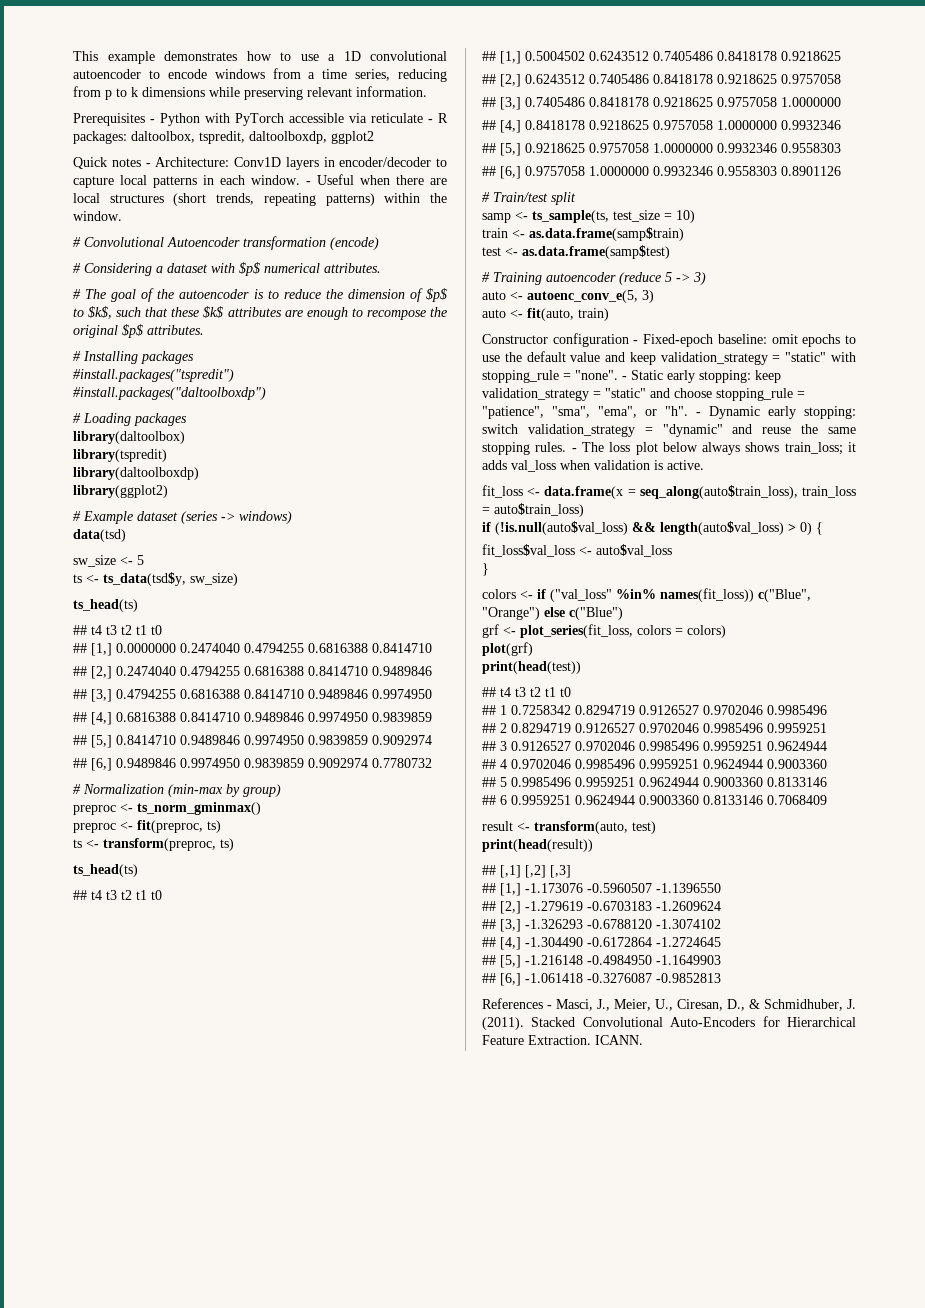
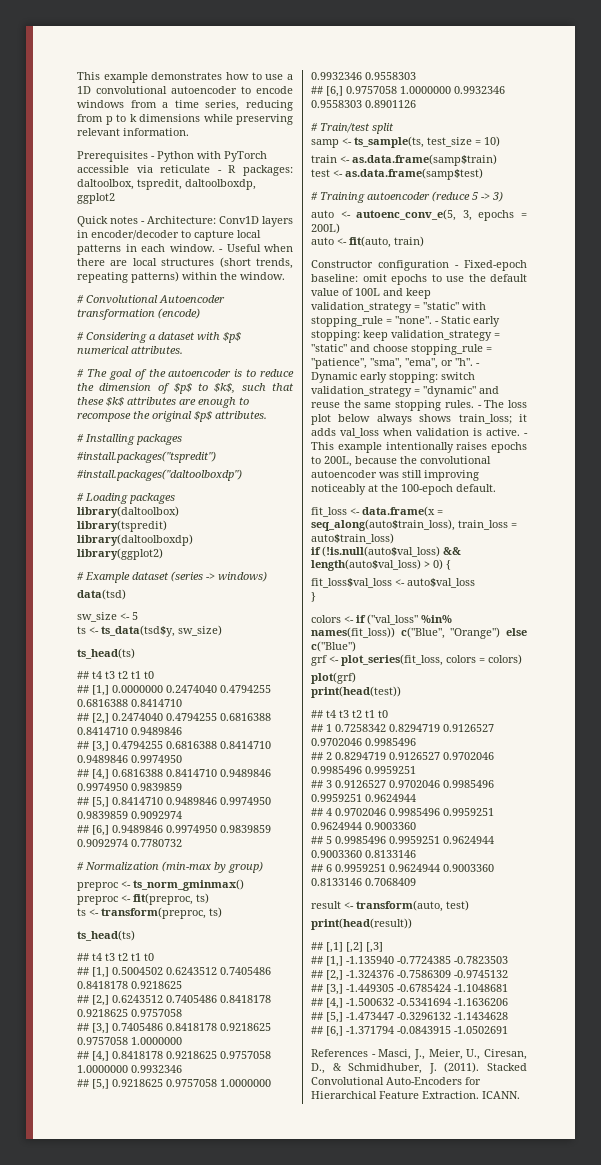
[642,290,654,303] 3) -> [462,210,527,221] [311,223,340,234] 3, epochs = 200L)
(601, 357) none -> [342,288,380,296] of 100L
(704, 465) none -> [524,433,528,436] [311,442,527,453] [311,456,491,467] [311,470,479,481] [311,484,496,495] - This example intentionally raises epochs to 200L, because the convolutional autoencoder was still improving noticeably at the 100-epoch default.
[525,883,721,893] [482,901,721,914] [482,919,721,932] [482,937,721,950] [482,955,721,968] [482,973,721,986] -1.173076 -0.5960507 -1.1396550 // ## [2,] -1.279619 -0.6703183 -1.2609624 // ## [3,] -1.326293 -0.6788120 -1.3074102 // ## [4,] -1.304490 -0.6172864 -1.2724645 // ## [5,] -1.216148 -0.4984950 -1.1649903 // ## [6,] -1.061418 -0.3276087 -0.9852813 -> [346,956,508,964] [311,970,508,981] [311,984,508,995] [311,998,508,1009] [311,1012,508,1023] [311,1026,508,1037] -1.135940 -0.7724385 -0.7823503 // ## [2,] -1.324376 -0.7586309 -0.9745132 // ## [3,] -1.449305 -0.6785424 -1.1048681 // ## [4,] -1.500632 -0.5341694 -1.1636206 // ## [5,] -1.473447 -0.3296132 -1.1434628 // ## [6,] -1.371794 -0.0843915 -1.0502691

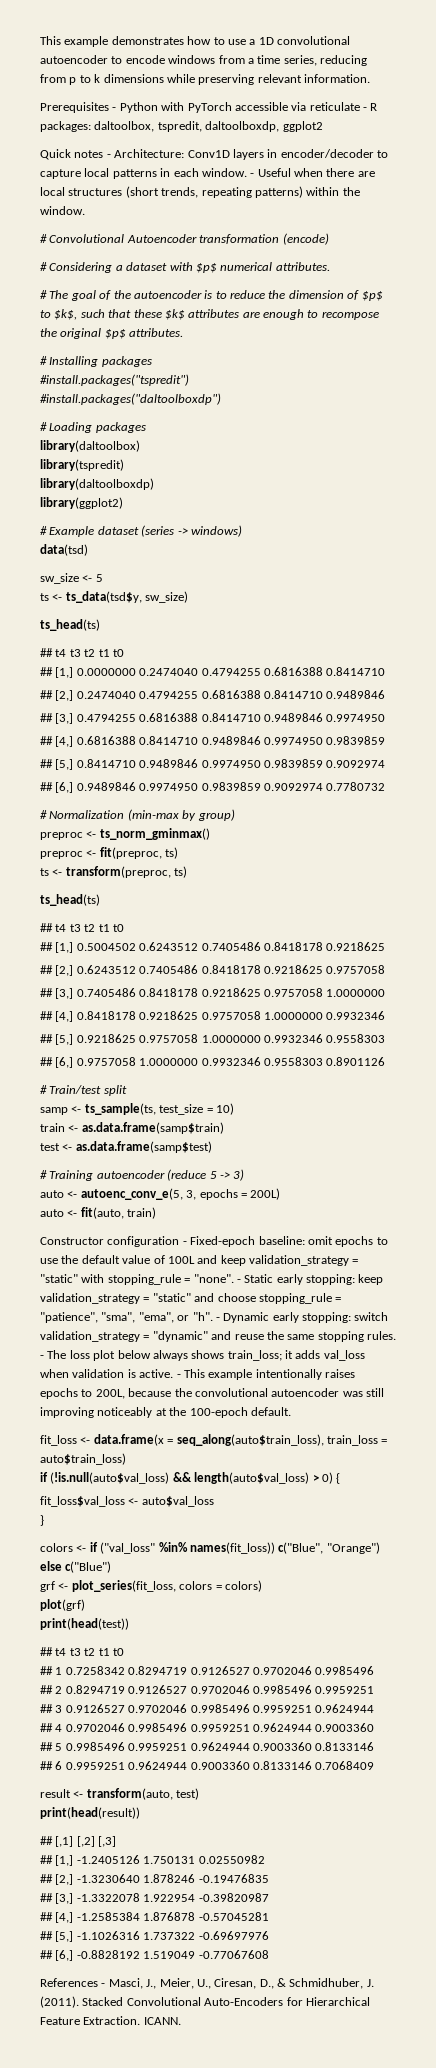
[346,956,508,964] [311,970,508,981] [311,984,508,995] [311,998,508,1009] [311,1012,508,1023] [311,1026,508,1037] -1.135940 -0.7724385 -0.7823503 // ## [2,] -1.324376 -0.7586309 -0.9745132 // ## [3,] -1.449305 -0.6785424 -1.1048681 // ## [4,] -1.500632 -0.5341694 -1.1636206 // ## [5,] -1.473447 -0.3296132 -1.1434628 // ## [6,] -1.371794 -0.0843915 -1.0502691 -> [76,1855,265,1864] [40,1874,269,1885] [40,1893,269,1904] [40,1912,269,1923] [40,1931,269,1942] [40,1950,269,1961] -1.2405126 1.750131 0.02550982 // ## [2,] -1.3230640 1.878246 -0.19476835 // ## [3,] -1.3322078 1.922954 -0.39820987 // ## [4,] -1.2585384 1.876878 -0.57045281 // ## [5,] -1.1026316 1.737322 -0.69697976 // ## [6,] -0.8828192 1.519049 -0.77067608

